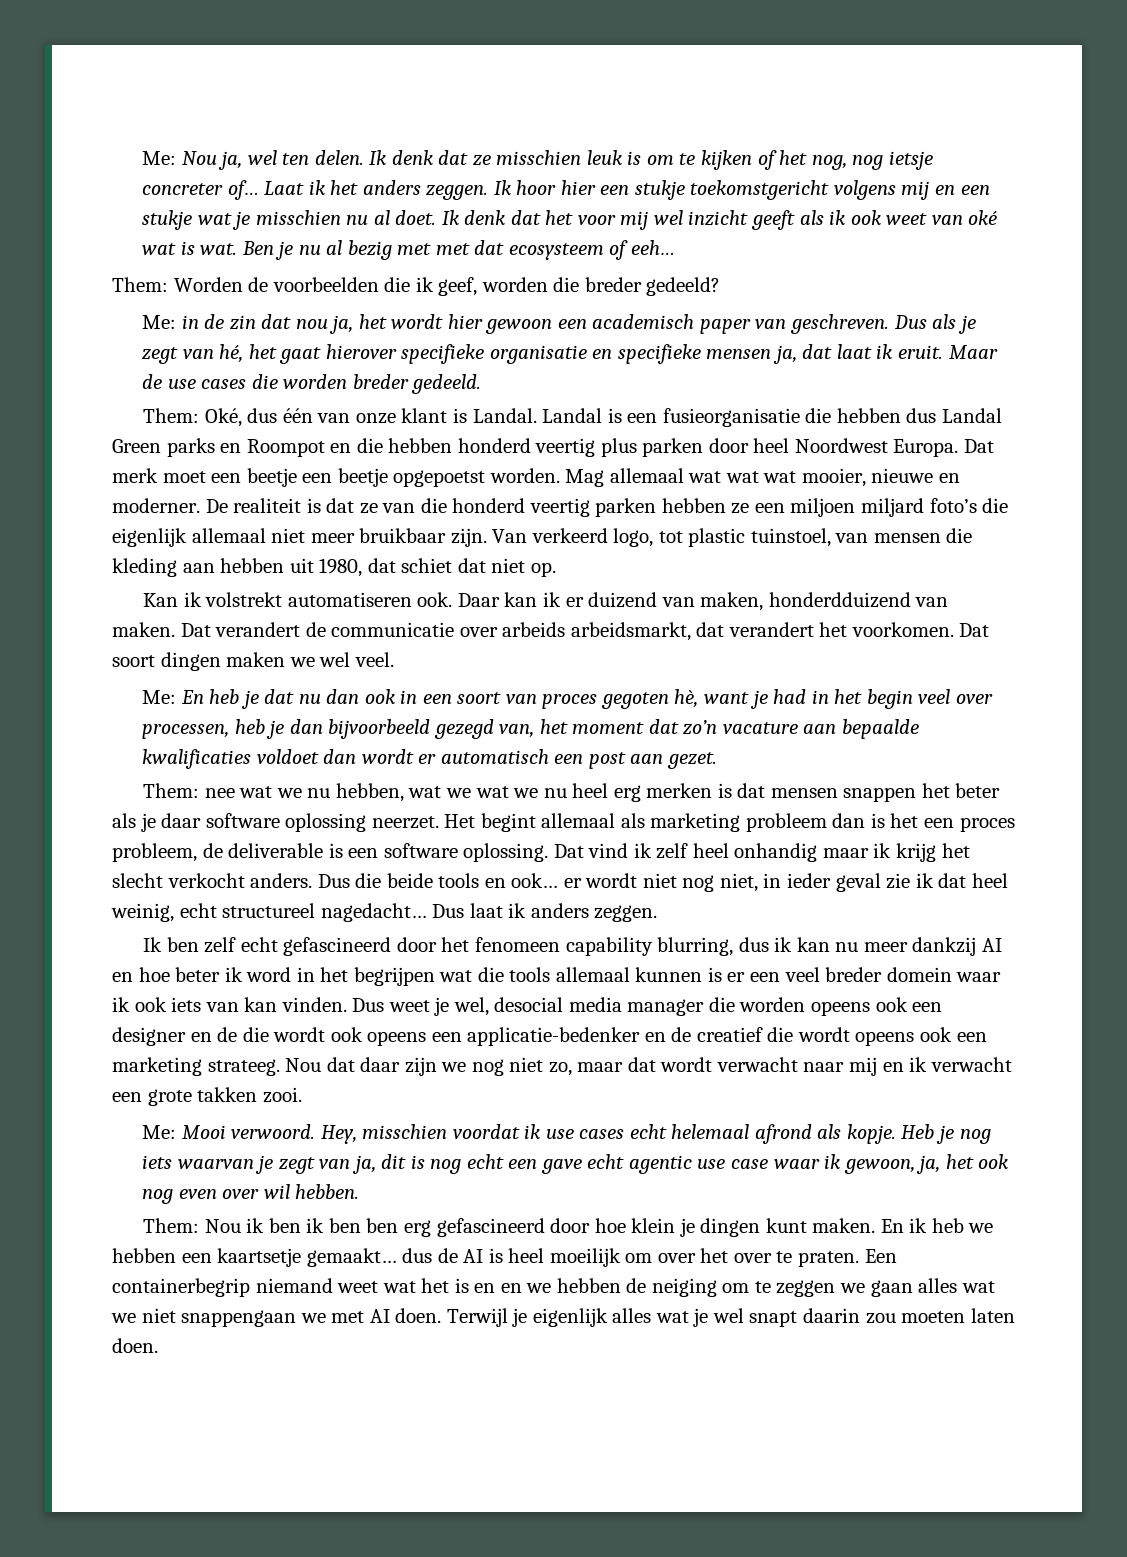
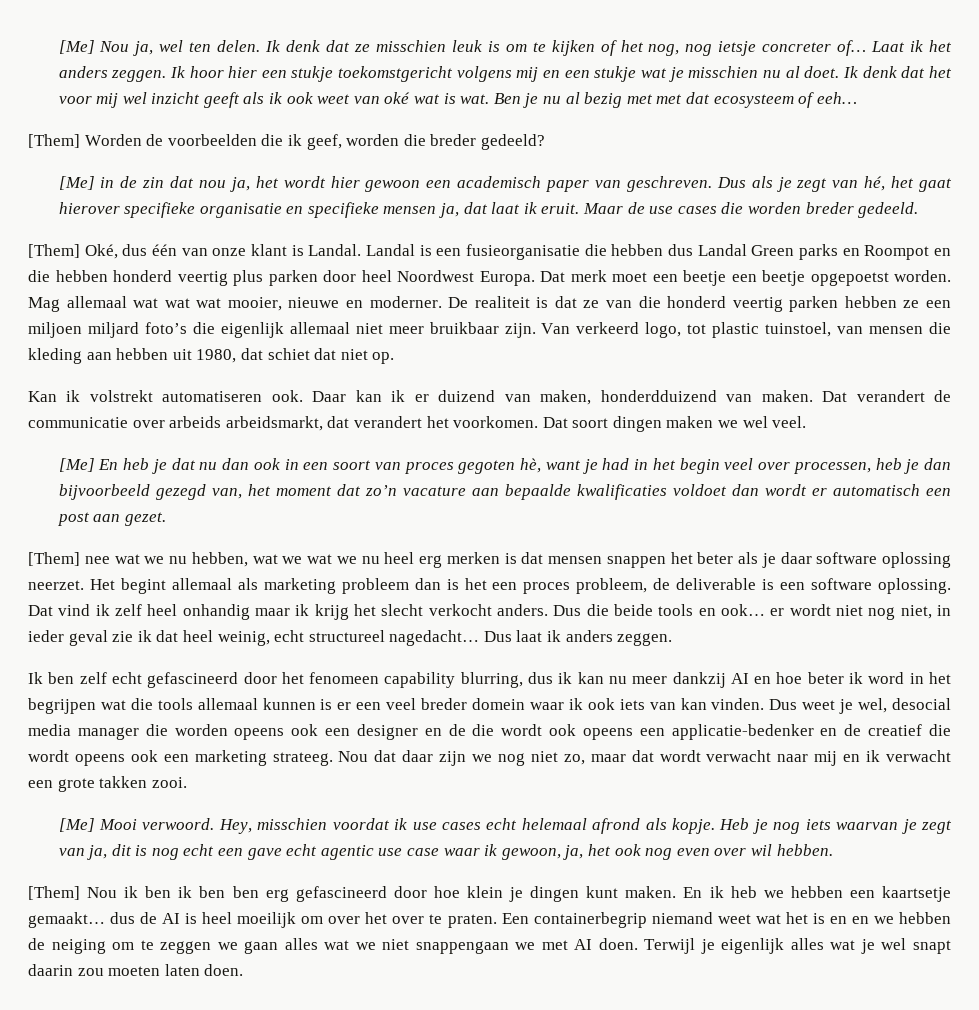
[141,151,176,165] Me: -> [58,40,95,54] [Me]
[112,277,168,292] Them: -> [28,134,80,148] [Them]
[141,315,176,329] Me: -> [58,176,95,190] [Me]
[143,408,200,423] Them: -> [28,244,80,258] [Them]
[141,690,176,704] Me: -> [58,458,95,472] [Me]
[143,783,200,798] Them: -> [28,552,80,566] [Them]
[141,1125,176,1139] Me: -> [58,818,95,832] [Me]
[143,1218,200,1233] Them: -> [28,886,80,900] [Them]

